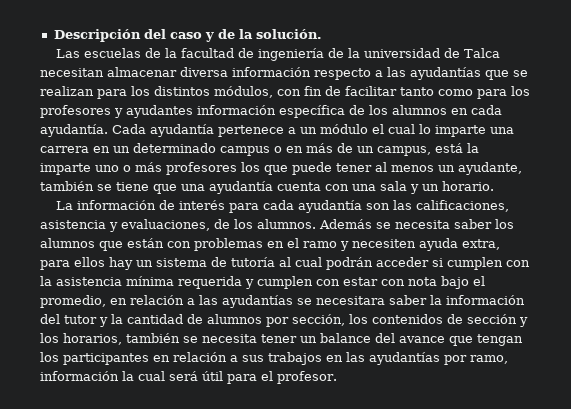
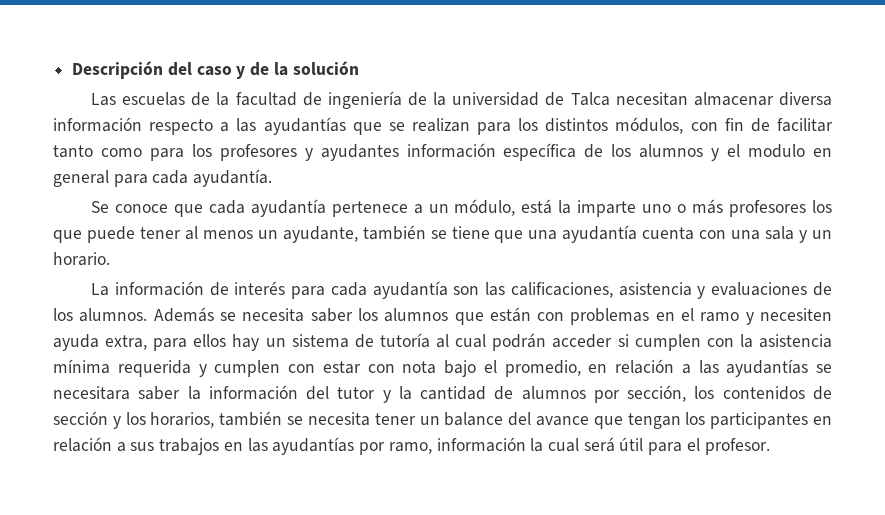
[255,29,322,39] solución. -> [292,61,359,75] solución
[451,105,502,115] [40,124,514,137] [40,143,431,156] en cada ayudantía. Cada ayudantía pertenece a un módulo el cual lo imparte una carrera en un determinado campus o en más de un campus, -> [711,144,832,161] [53,169,273,187] [90,199,516,217] y el modulo en general para cada ayudantía. // Se conoce que cada ayudantía pertenece a un módulo,
[121,219,210,231] evaluaciones, -> [711,282,808,296] evaluaciones

